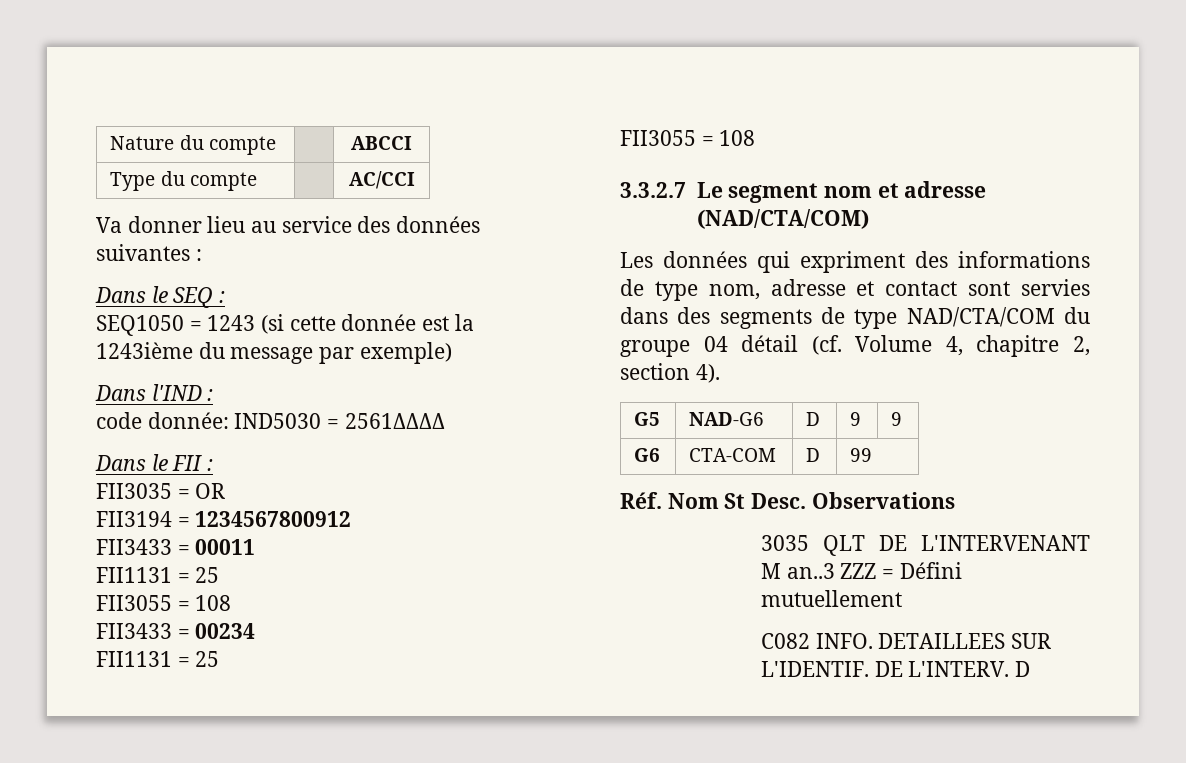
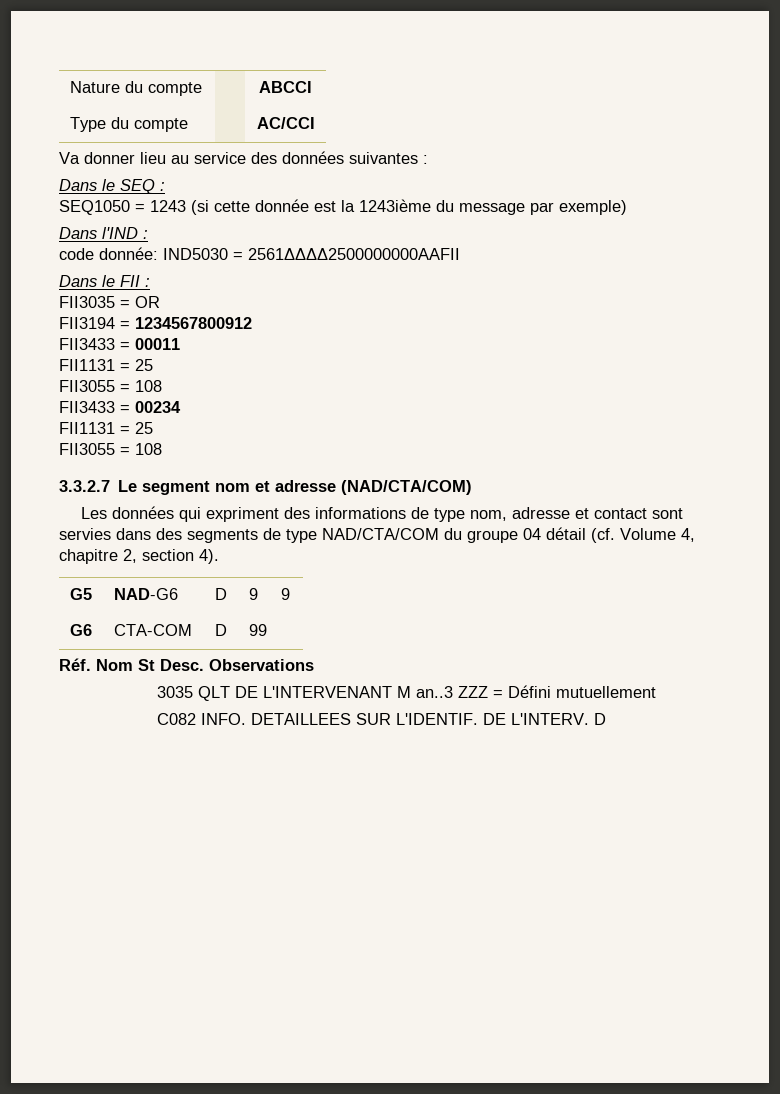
[344,413,445,429] 2561ΔΔΔΔ -> [248,248,460,260] 2561ΔΔΔΔ2500000000AAFII

